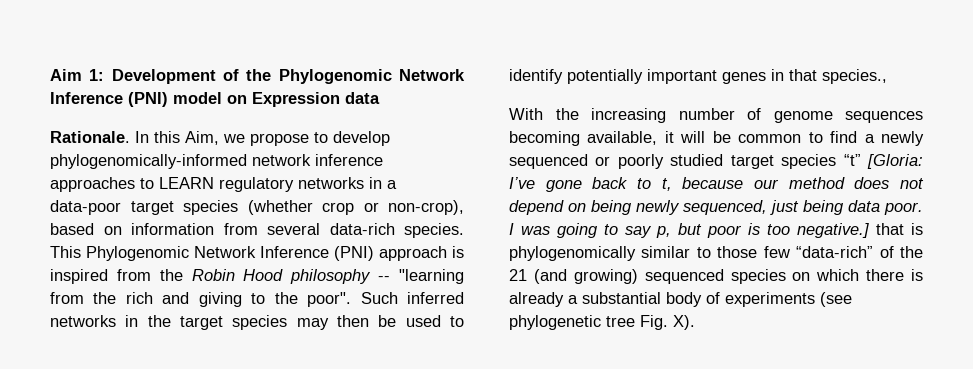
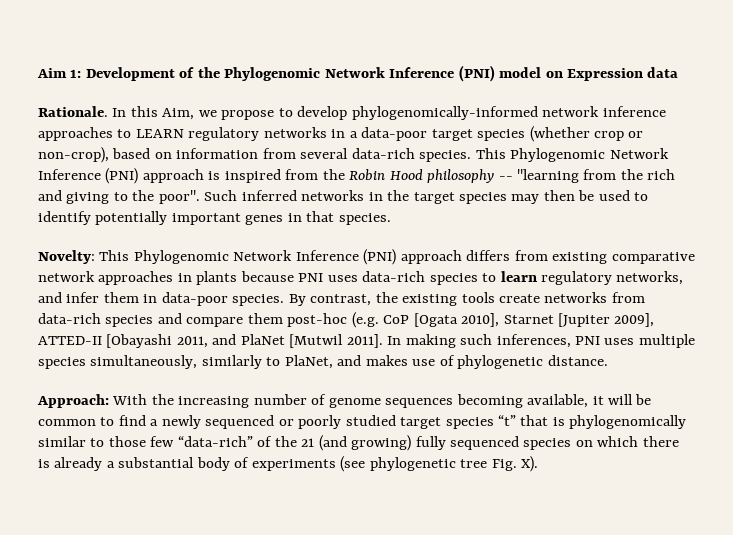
[822,69,887,84] species., // -> [338,213,391,225] [38,249,695,265] [38,271,684,285] [38,292,645,306] [38,312,655,328] [38,334,695,348] [38,355,608,369] [37,394,109,408] species. // Novelty: This Phylogenomic Network Inference (PNI) approach differs from existing comparative network approaches in plants because PNI uses data-rich species to learn regulatory networks, and infer them in data-poor species. By contrast, the existing tools create networks from data-rich species and compare them post-hoc (e.g. CoP [Ogata 2010], Starnet [Jupiter 2009], ATTED-II [Obayashi 2011, and PlaNet [Mutwil 2011]. In making such inferences, PNI uses multiple species simultaneously, similarly to PlaNet, and makes use of phylogenetic distance. // Approach:
[867,154,923,169] [509,177,924,192] [509,200,923,215] [509,223,869,238] [Gloria: I’ve gone back to t, because our method does not depend on being newly sequenced, just being data poor. I was going to say p, but poor is too negative.] -> (517, 420) none
(638, 276) none -> [415,436,446,450] fully

